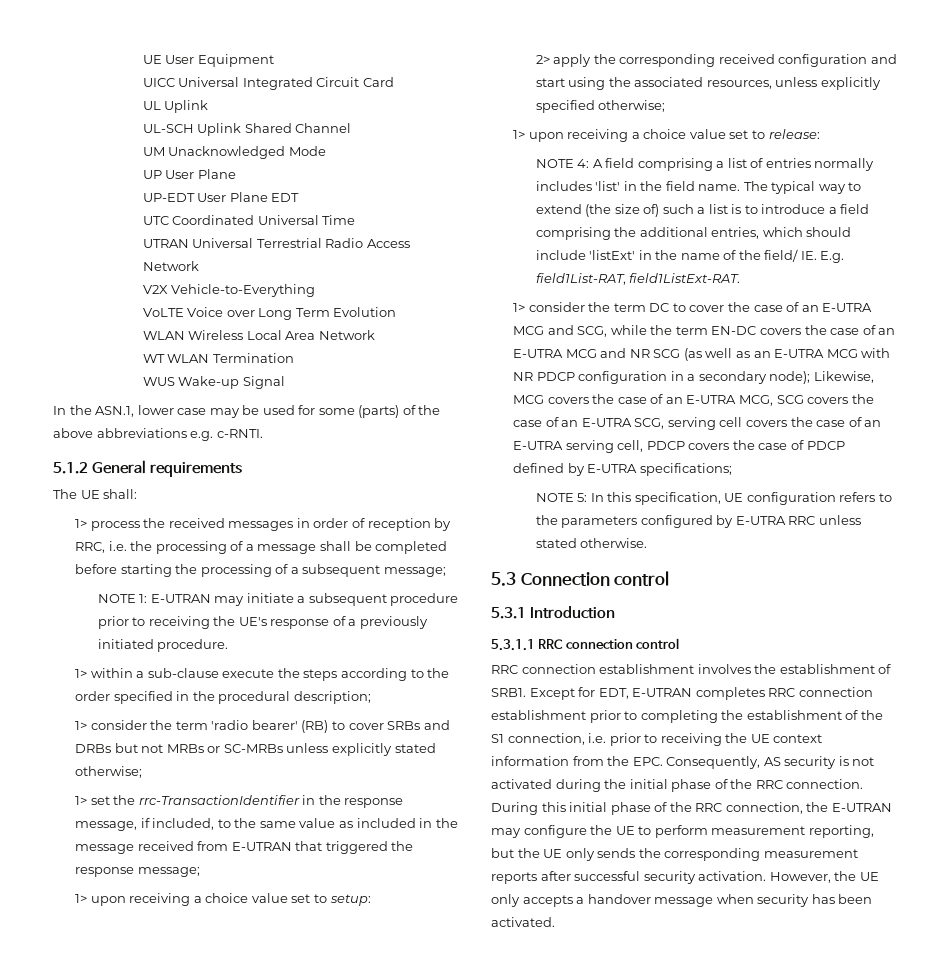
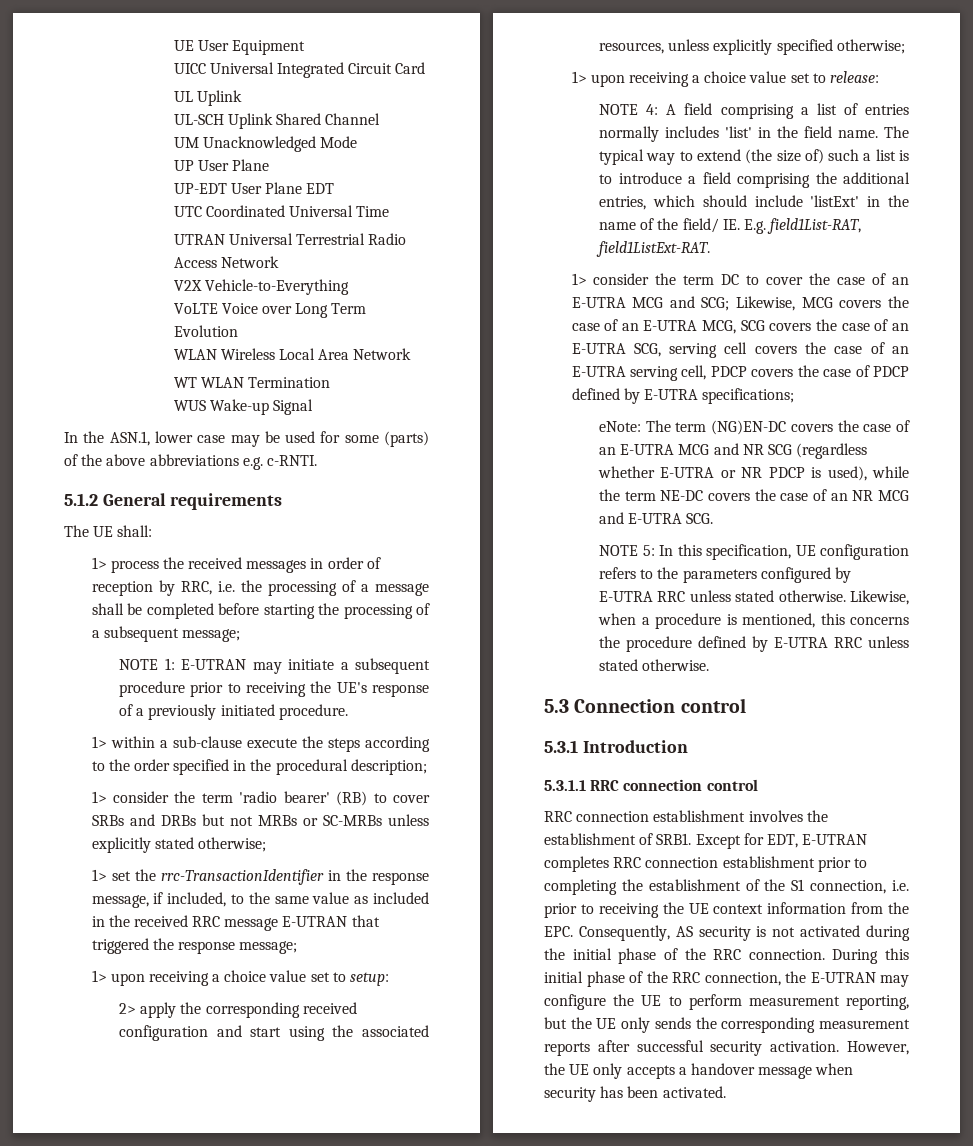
[75,841,229,854] message received from -> [133,915,279,931] received RRC message
[577,325,896,337] [513,348,891,361] [513,371,811,384] SCG, while the term EN-DC covers the case of an E-UTRA MCG and NR SCG (as well as an E-UTRA MCG with NR PDCP configuration in a secondary node); -> [701,297,730,311] SCG;
(732, 469) none -> [599,420,910,435] [599,443,868,459] [598,466,909,481] [599,489,909,501] [599,512,714,524] // eNote: The term (NG)EN-DC covers the case of an E-UTRA MCG and NR SCG (regardless whether E-UTRA or NR PDCP is used), while the term NE-DC covers the case of an NR MCG and E-UTRA SCG.
(648, 543) none -> [850,590,909,605] [598,613,909,629] [599,636,909,652] [599,659,710,671] Likewise, when a procedure is mentioned, this concerns the procedure defined by E-UTRA RRC unless stated otherwise.

